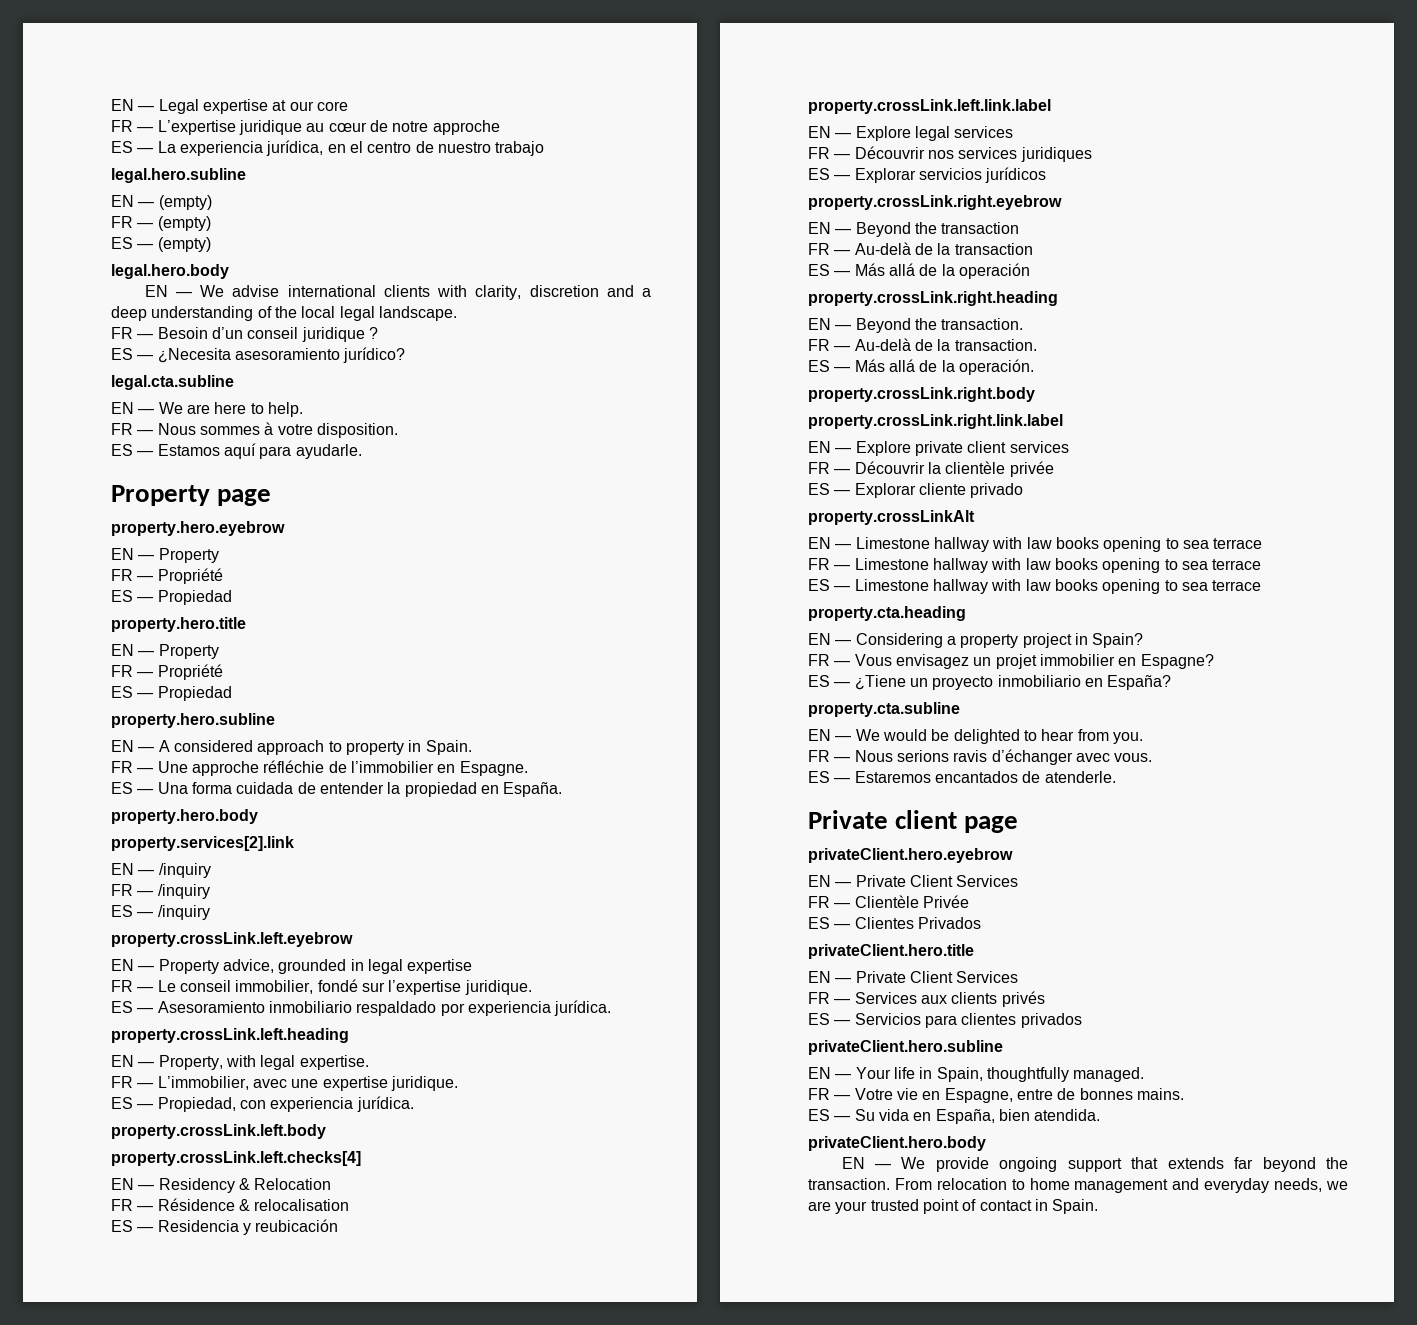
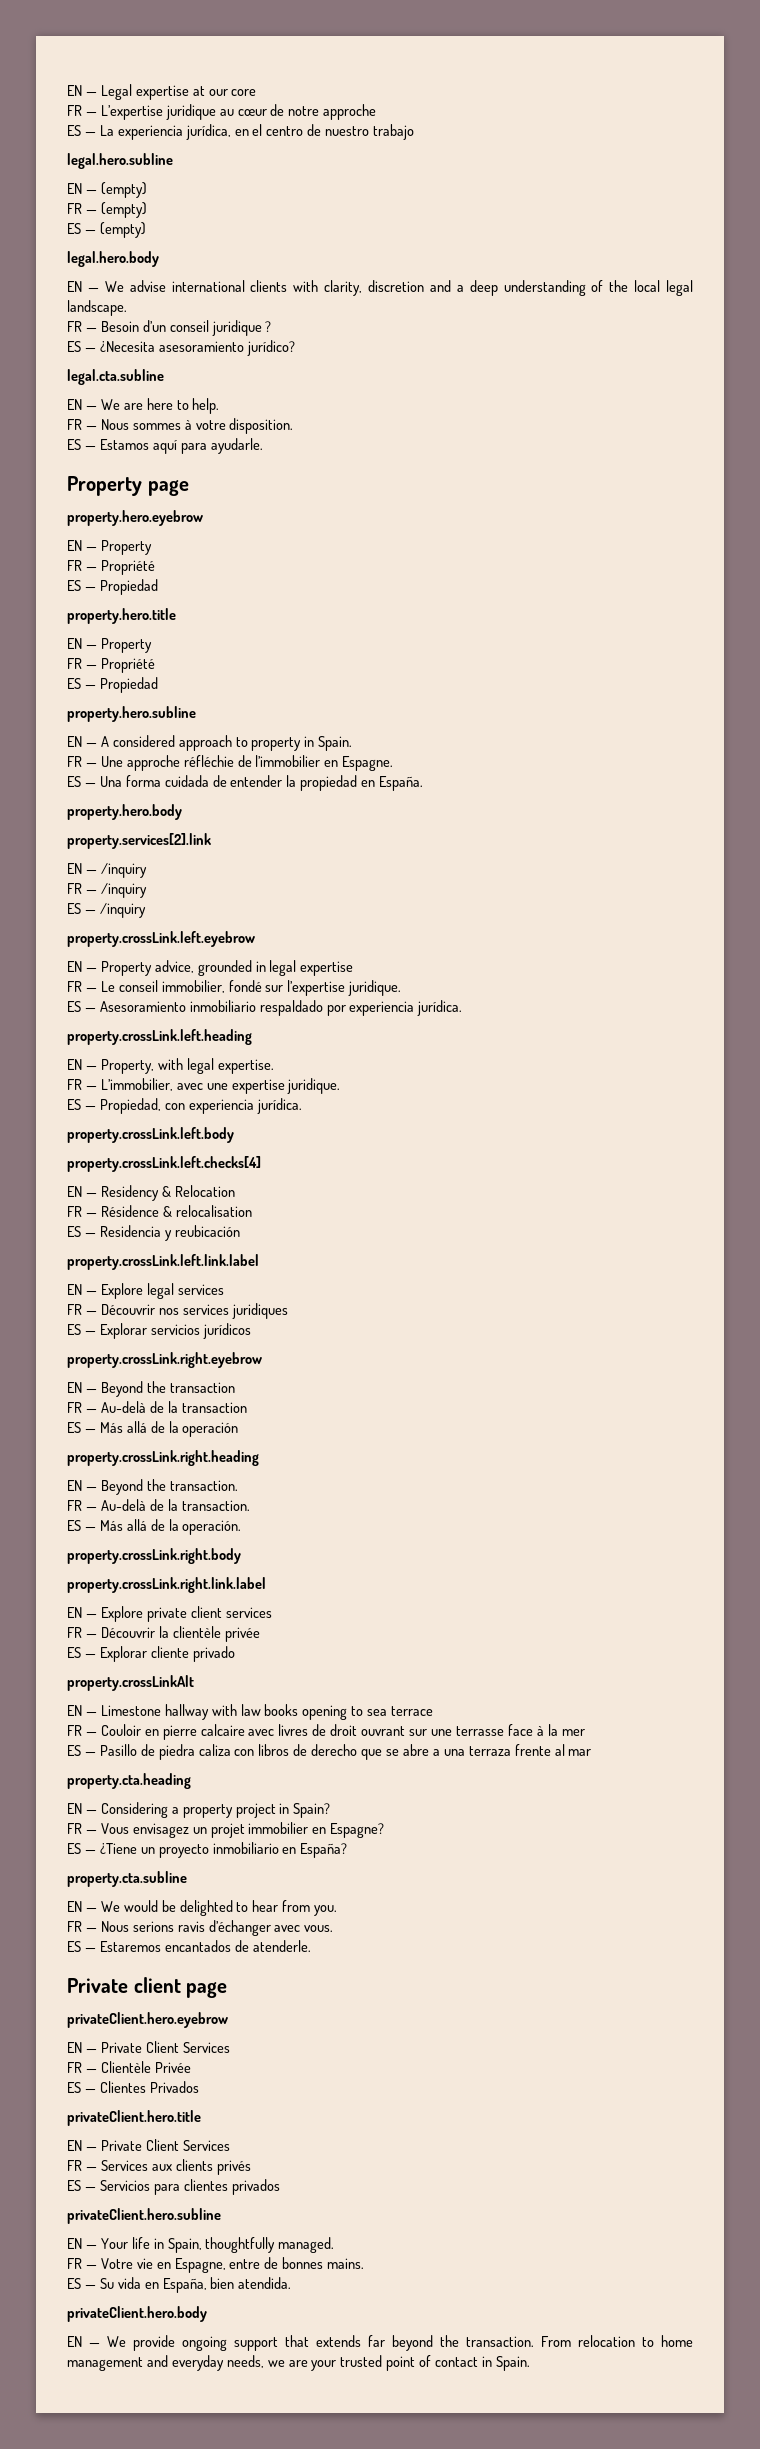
[854,558,1262,573] [808,579,1262,594] Limestone hallway with law books opening to sea terrace // ES — Limestone hallway with law books opening to sea terrace -> [100,1724,585,1740] [67,1744,592,1760] Couloir en pierre calcaire avec livres de droit ouvrant sur une terrasse face à la mer // ES — Pasillo de piedra caliza con libros de derecho que se abre a una terraza frente al mar

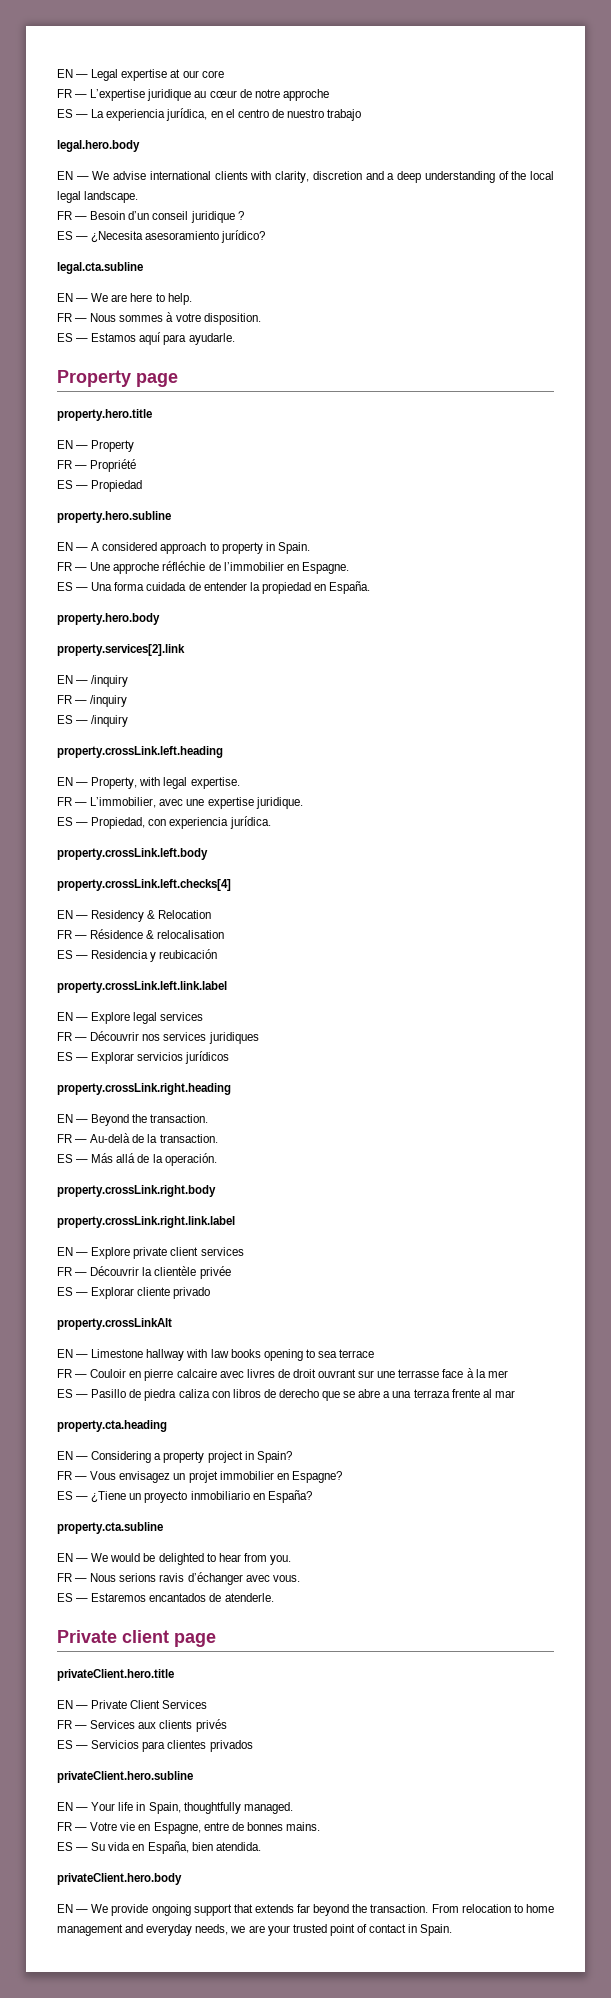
[67,153,173,169] [67,182,147,198] [67,202,147,218] [67,222,146,238] // legal.hero.subline // EN — (empty) // FR — (empty) // ES — (empty) -> (362, 115) none
[67,510,203,526] [67,540,152,555] [67,560,155,575] [67,579,158,595] // property.hero.eyebrow // EN — Property // FR — Propriété // ES — Propiedad -> (178, 380) none
[67,931,255,947] [67,960,354,976] [67,980,402,996] [67,1000,463,1016] // property.crossLink.left.eyebrow // EN — Property advice, grounded in legal expertise // FR — Le conseil immobilier, fondé sur l’expertise juridique. // ES — Asesoramiento inmobiliario respaldado por experiencia jurídica. -> (129, 721) none
[67,1352,262,1368] [67,1381,235,1397] [67,1401,247,1413] [67,1421,239,1437] // property.crossLink.right.eyebrow // EN — Beyond the transaction // FR — Au-delà de la transaction // ES — Más allá de la operación -> (230, 1057) none
[67,2012,228,2028] [67,2041,230,2053] [67,2061,191,2073] [67,2081,199,2093] // privateClient.hero.eyebrow // EN — Private Client Services // FR — Clientèle Privée // ES — Clientes Privados -> (216, 1640) none

